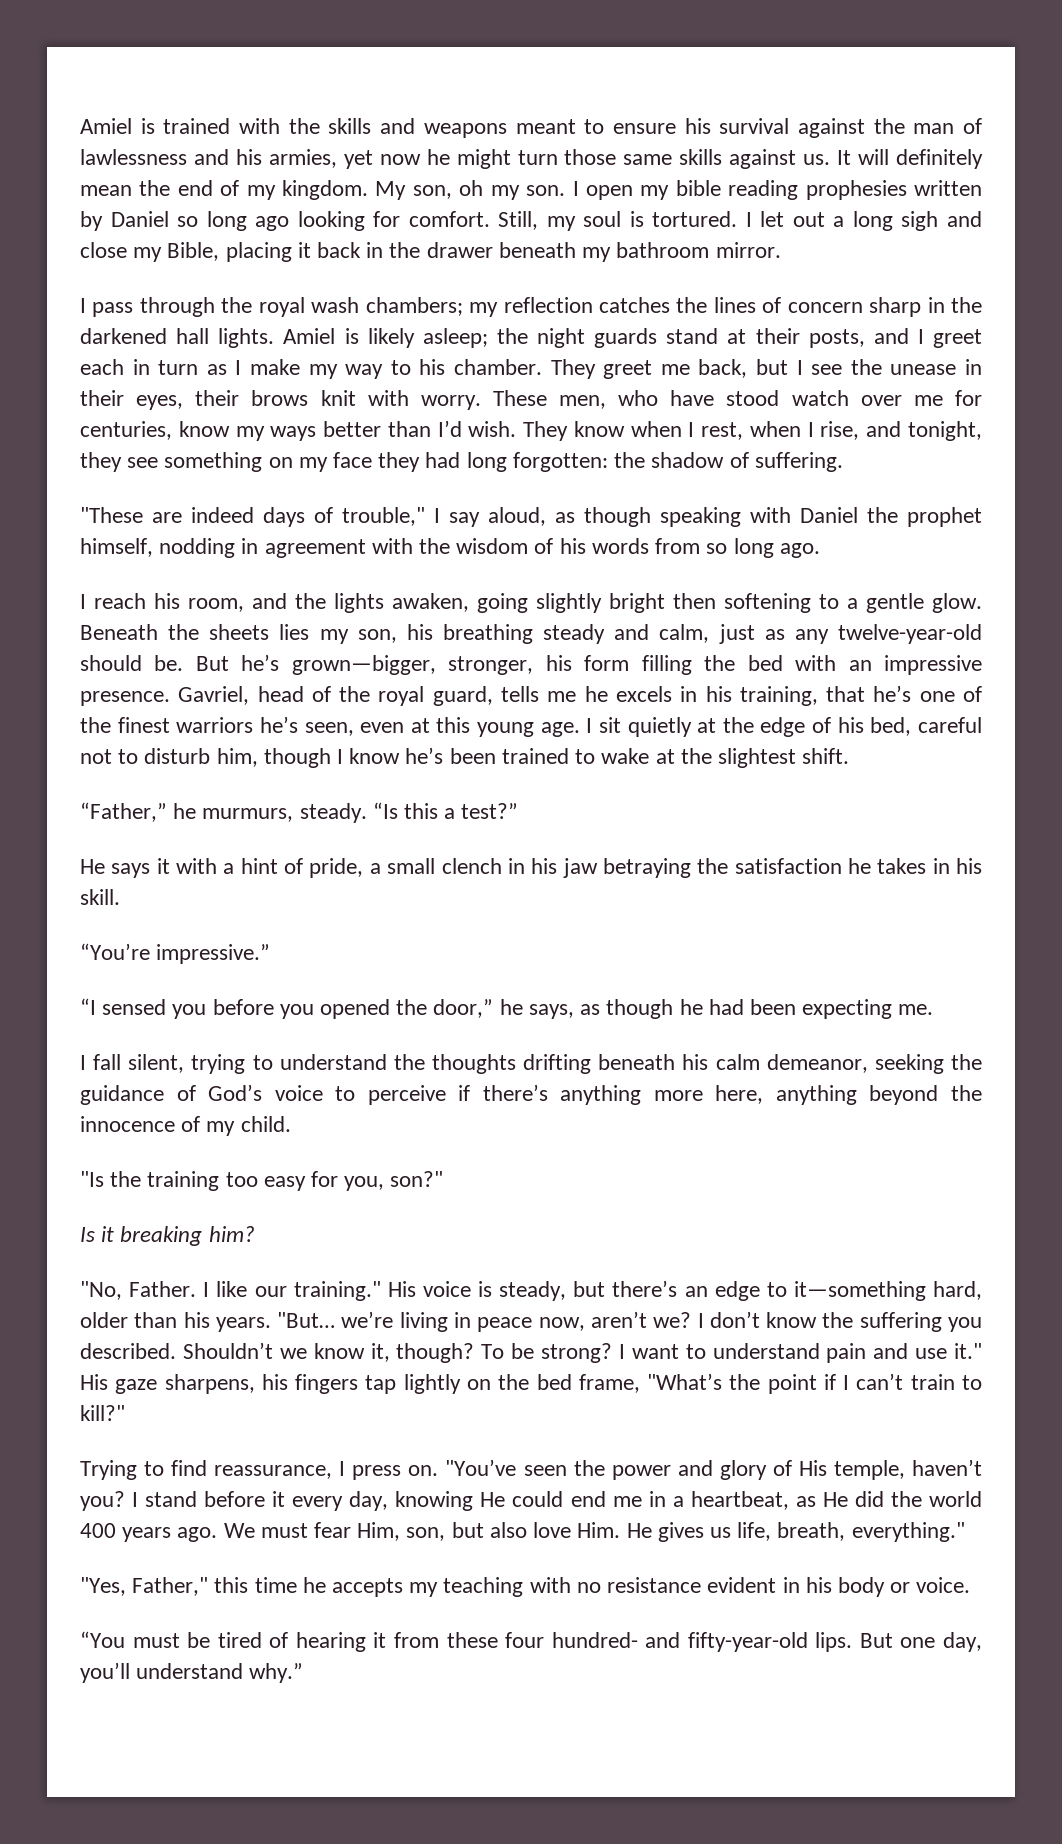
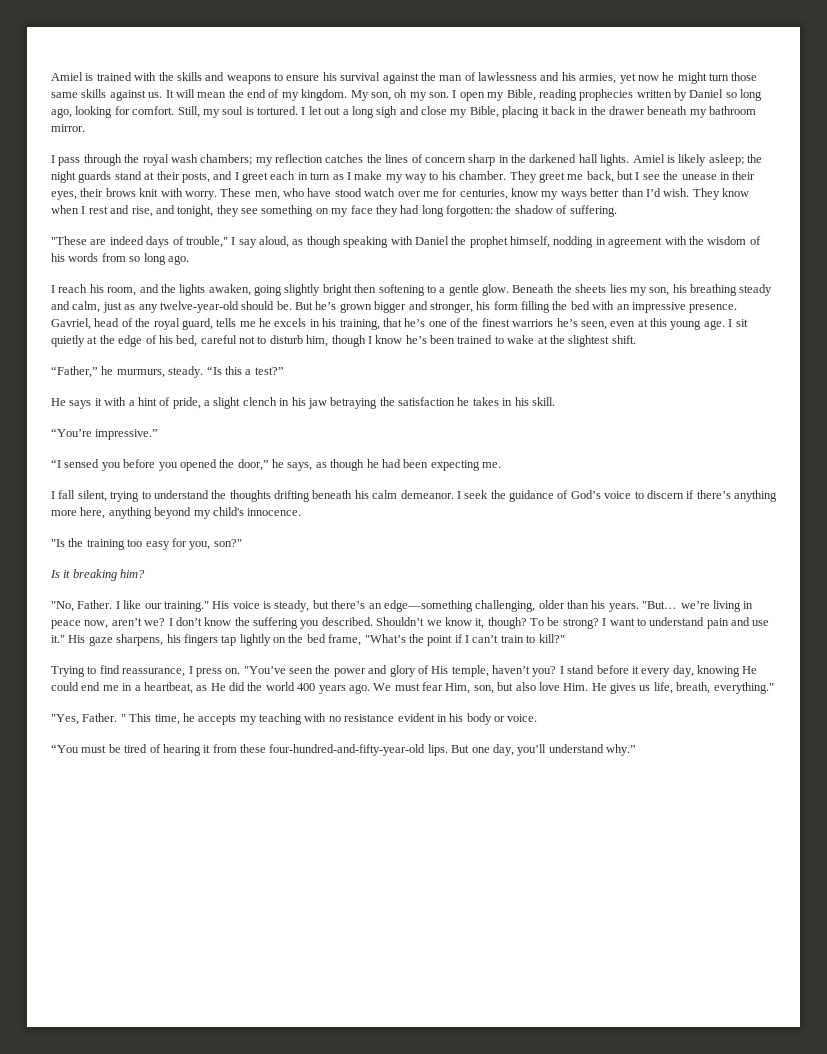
[515,119,576,134] meant -> (271, 79) none
[896,149,983,169] definitely -> (195, 93) none
[675,180,907,200] bible reading prophesies -> [506,89,634,101] Bible, reading prophecies
[255,216,290,231] ago -> [51,108,72,118] ago,
[701,421,814,440] rest, when I -> [88,205,130,214] rest and
[291,655,436,675] grown—bigger, -> [339,301,428,313] grown bigger and
[387,858,436,874] small -> [213,397,241,409] slight
[766,1054,944,1074] demeanor, seeking -> [400,490,489,499] demeanor. I seek
[367,1085,446,1105] perceive -> [646,490,684,499] discern
[951,1085,983,1101] [80,1116,291,1136] the innocence of my child. -> [193,507,302,519] my child's innocence.
[714,1281,982,1301] edge to it—something hard, -> [383,600,536,612] edge—something challenging,
[132,1577,297,1596] Father," this time -> [82,713,180,725] Father. " This time,
[505,1632,808,1652] four hundred- and fifty-year-old -> [269,744,426,756] four-hundred-and-fifty-year-old

